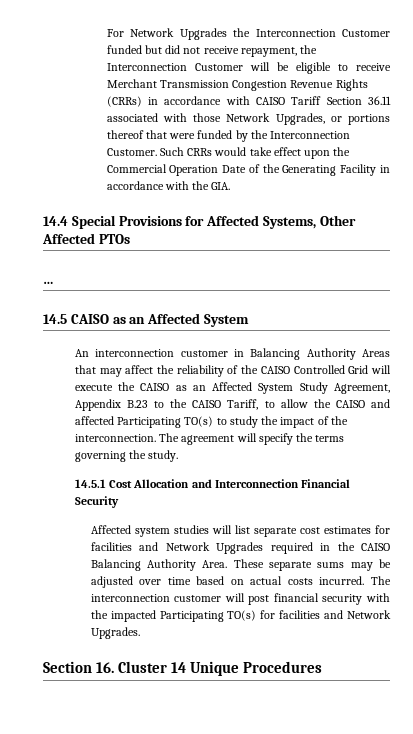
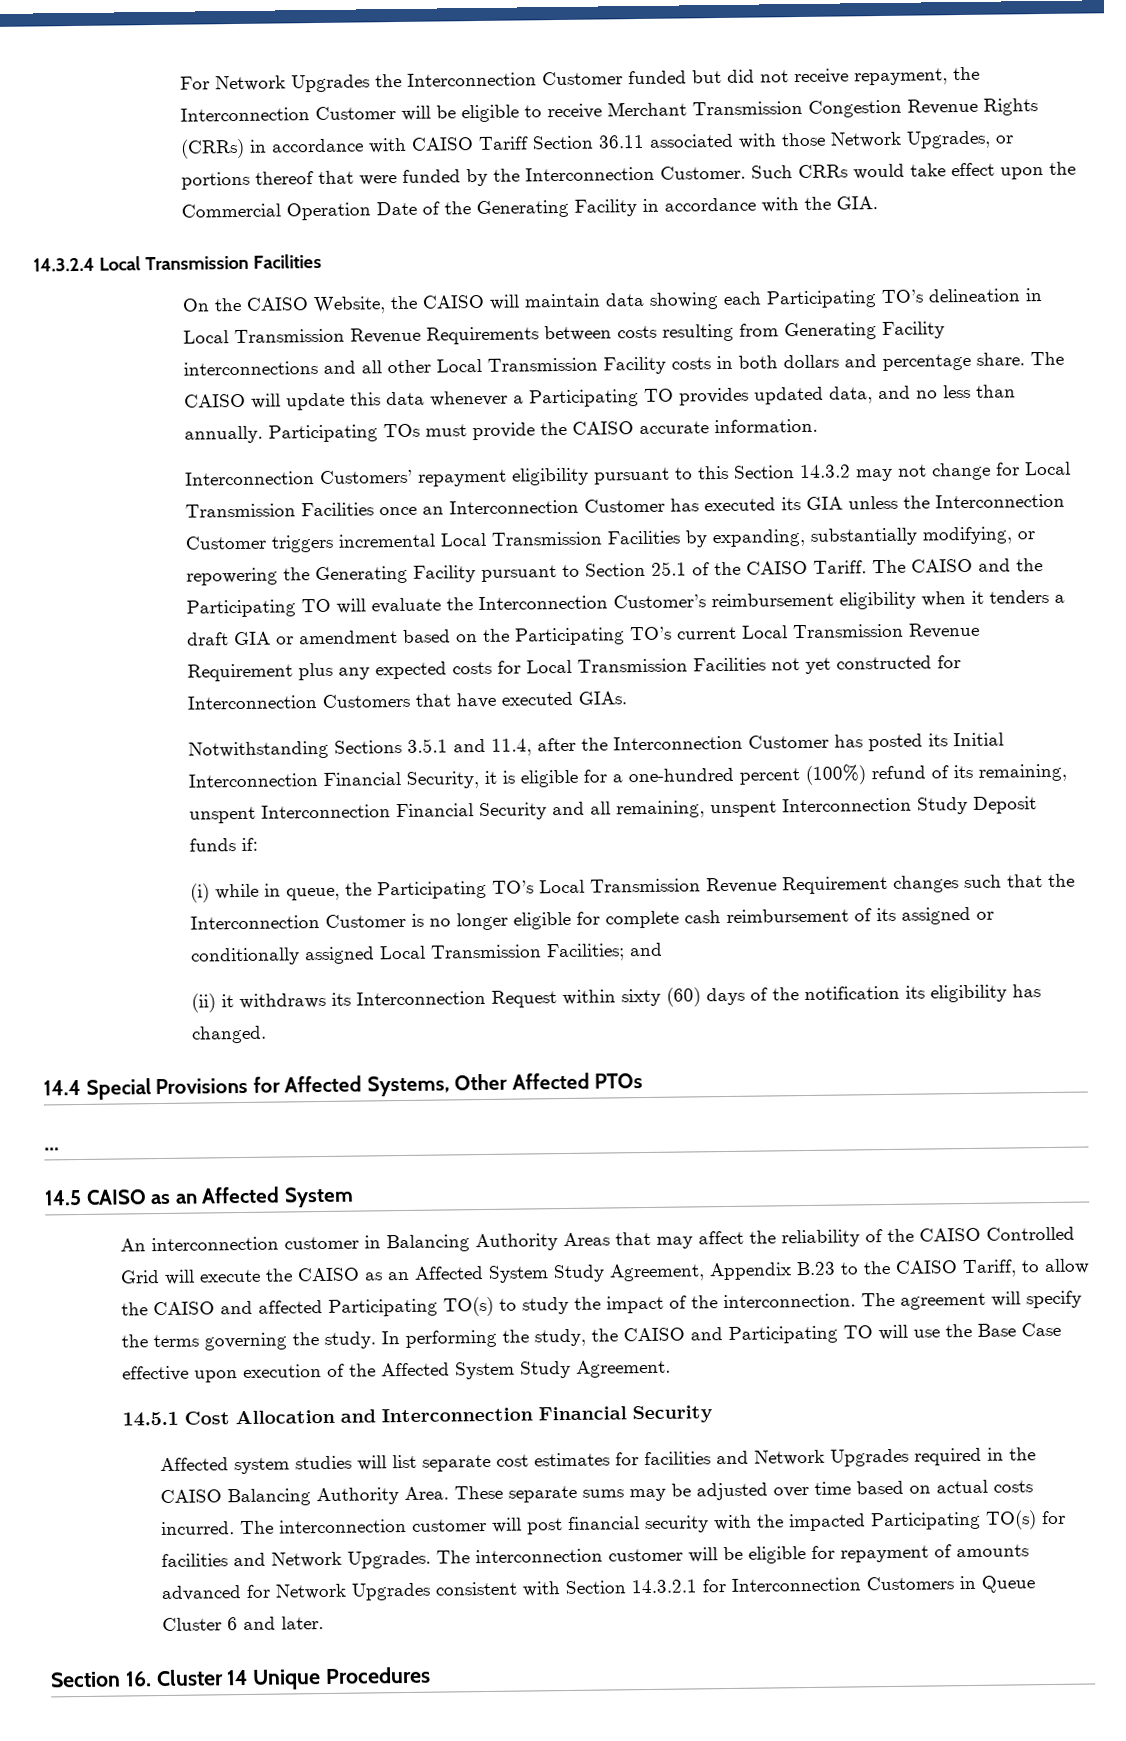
(231, 186) none -> [33,253,322,272] [182,288,1043,315] [183,321,946,345] [183,351,1065,376] [184,384,1017,411] [184,418,819,444] [185,461,1072,487] [185,493,1066,518] [185,526,1036,553] [186,558,1044,586] [186,589,1066,618] [187,622,981,646] [187,655,962,682] [187,691,628,710] [188,732,1005,760] [188,763,1068,789] [189,796,1038,824] [189,837,259,852] [190,873,1076,903] [190,906,995,931] [190,942,664,966] [191,984,1042,1013] [191,1025,268,1044] // 14.3.2.4 Local Transmission Facilities // On the CAISO Website, the CAISO will maintain data showing each Participating TO’s delineation in Local Transmission Revenue Requirements between costs resulting from Generating Facility interconnections and all other Local Transmission Facility costs in both dollars and percentage share. The CAISO will update this data whenever a Participating TO provides updated data, and no less than annually. Participating TOs must provide the CAISO accurate information. // Interconnection Customers’ repayment eligibility pursuant to this Section 14.3.2 may not change for Local Transmission Facilities once an Interconnection Customer has executed its GIA unless the Interconnection Customer triggers incremental Local Transmission Facilities by expanding, substantially modifying, or repowering the Generating Facility pursuant to Section 25.1 of the CAISO Tariff. The CAISO and the Participating TO will evaluate the Interconnection Customer’s reimbursement eligibility when it tenders a draft GIA or amendment based on the Participating TO’s current Local Transmission Revenue Requirement plus any expected costs for Local Transmission Facilities not yet constructed for Interconnection Customers that have executed GIAs. // Notwithstanding Sections 3.5.1 and 11.4, after the Interconnection Customer has posted its Initial Interconnection Financial Security, it is eligible for a one-hundred percent (100%) refund of its remaining, unspent Interconnection Financial Security and all remaining, unspent Interconnection Study Deposit funds if: // (i) while in queue, the Participating TO’s Local Transmission Revenue Requirement changes such that the Interconnection Customer is no longer eligible for complete cash reimbursement of its assigned or conditionally assigned Local Transmission Facilities; and // (ii) it withdraws its Interconnection Request within sixty (60) days of the notification its eligibility has changed.
(179, 456) none -> [380,1322,1061,1348] [121,1359,671,1383] In performing the study, the CAISO and Participating TO will use the Base Case effective upon execution of the Affected System Study Agreement.
(140, 633) none -> [436,1544,1030,1564] [161,1575,1036,1602] [162,1616,325,1632] The interconnection customer will be eligible for repayment of amounts advanced for Network Upgrades consistent with Section 14.3.2.1 for Interconnection Customers in Queue Cluster 6 and later.

